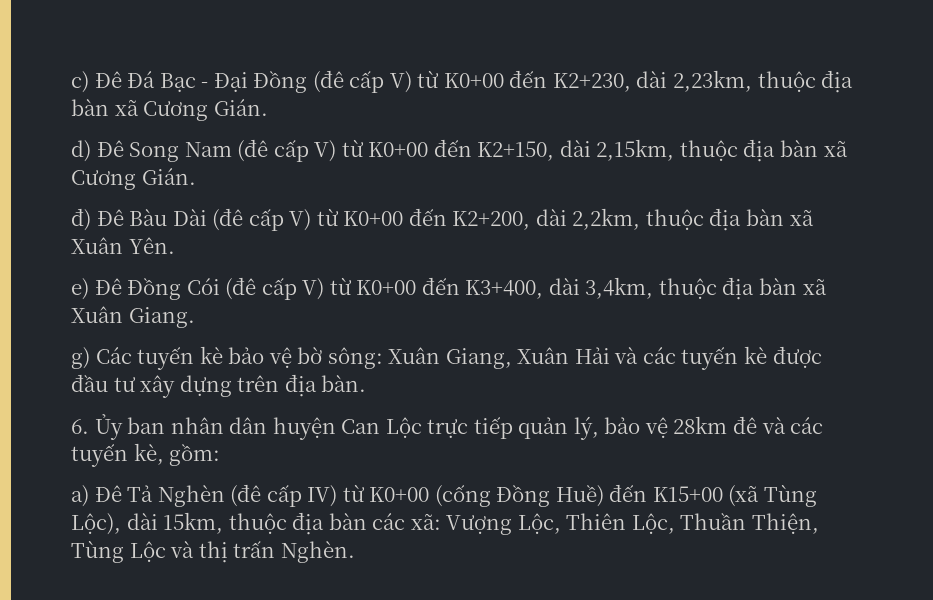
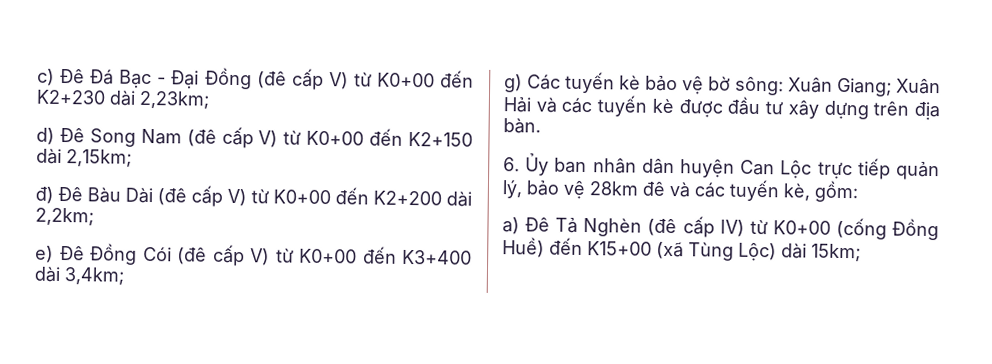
[552,70,854,93] [71,99,268,121] K2+230, dài 2,23km, thuộc địa bàn xã Cương Gián. -> [36,89,210,109] K2+230 dài 2,23km;
[477,139,848,162] [71,168,196,190] K2+150, dài 2,15km, thuộc địa bàn xã Cương Gián. -> [407,131,473,147] [36,148,132,167] K2+150 dài 2,15km;
[452,208,814,231] [71,237,175,254] K2+200, dài 2,2km, thuộc địa bàn xã Xuân Yên. -> [373,190,472,207] [35,207,94,226] K2+200 dài 2,2km;
[465,277,827,300] [71,306,195,328] K3+400, dài 3,4km, thuộc địa bàn xã Xuân Giang. -> [402,249,472,265] [34,266,124,285] K3+400 dài 3,4km;
[445,348,512,369] Giang, -> [837,77,892,97] Giang;
[71,512,819,535] [71,540,355,563] Lộc), dài 15km, thuộc địa bàn các xã: Vượng Lộc, Thiên Lộc, Thuần Thiện, Tùng Lộc và thị trấn Nghèn. -> [738,242,861,262] Lộc) dài 15km;

